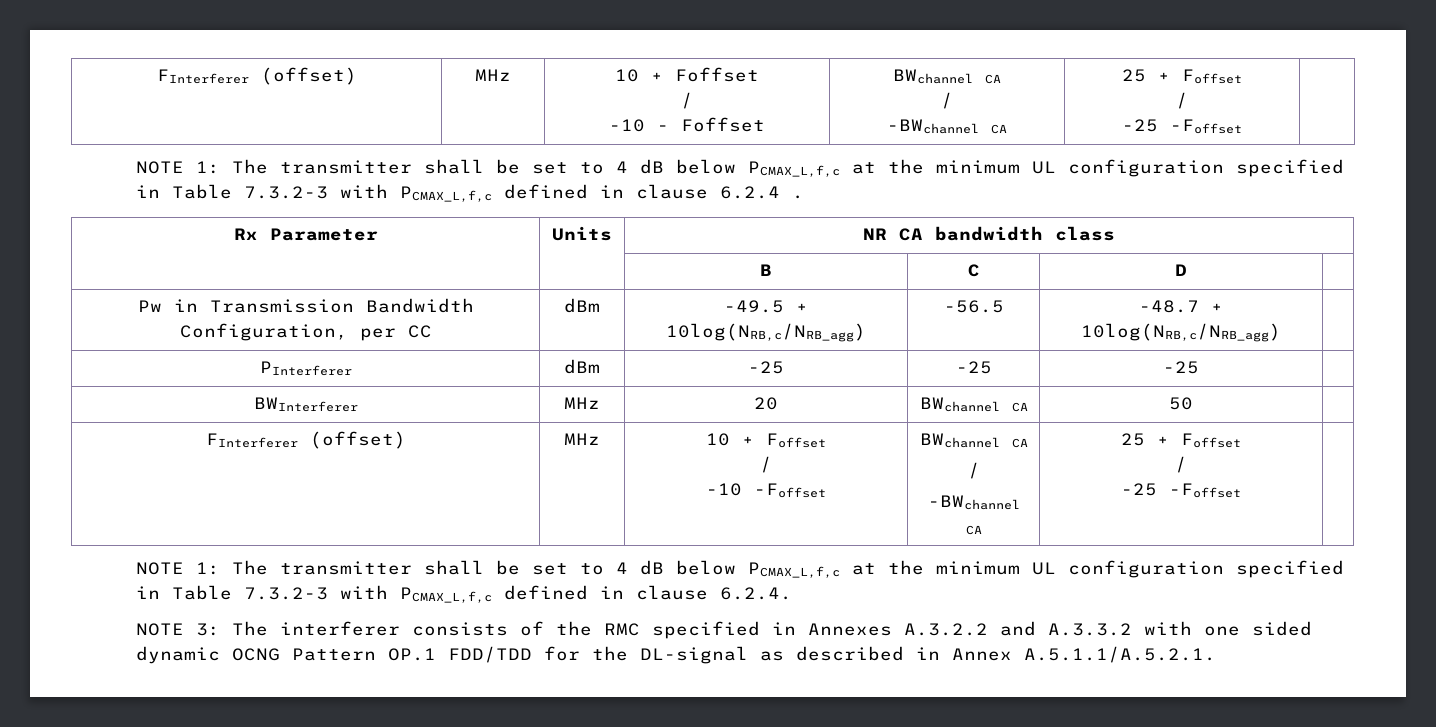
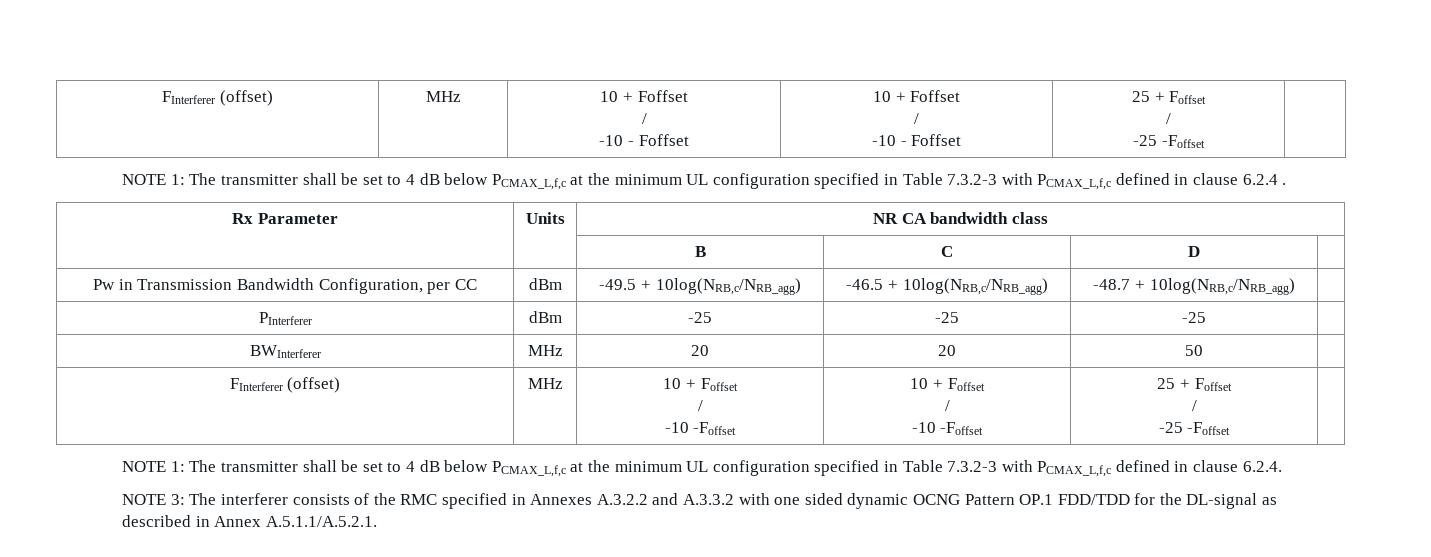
[893,69,1001,84] [941,92,953,109] [887,119,1007,134] BWchannel CA // / // -BWchannel CA -> [872,90,961,102] [914,113,919,124] [871,134,962,146] 10 + Foffset // / // -10 - Foffset
[943,300,1004,313] -56.5 -> [846,278,1048,295] -46.5 + 10log(NRB,c/NRB_agg)
[919,397,1028,412] BWchannel CA -> [938,345,956,356] 20
[919,433,1028,448] [967,462,980,479] [927,495,1020,510] [965,525,982,535] BWchannel CA // / // -BWchannel CA -> [910,378,985,391] [944,400,950,411] [911,422,984,435] 10 + Foffset // / // -10 -Foffset

